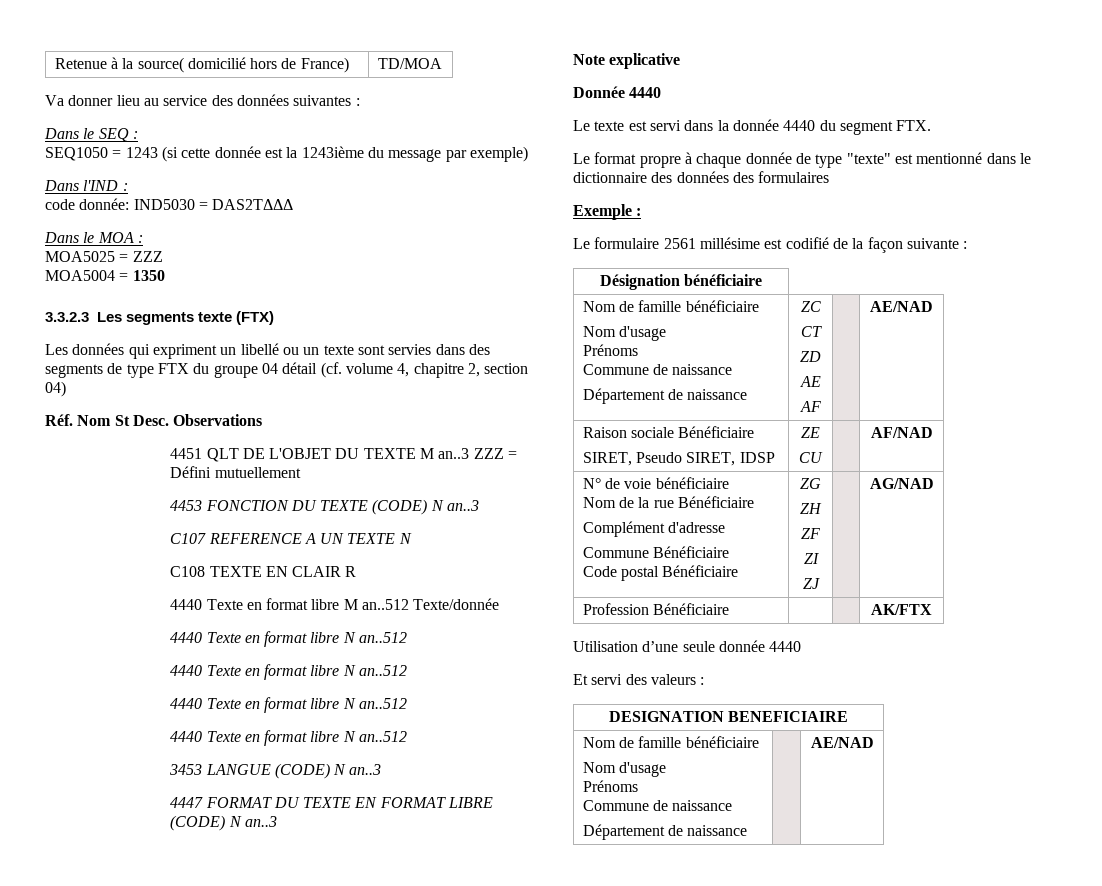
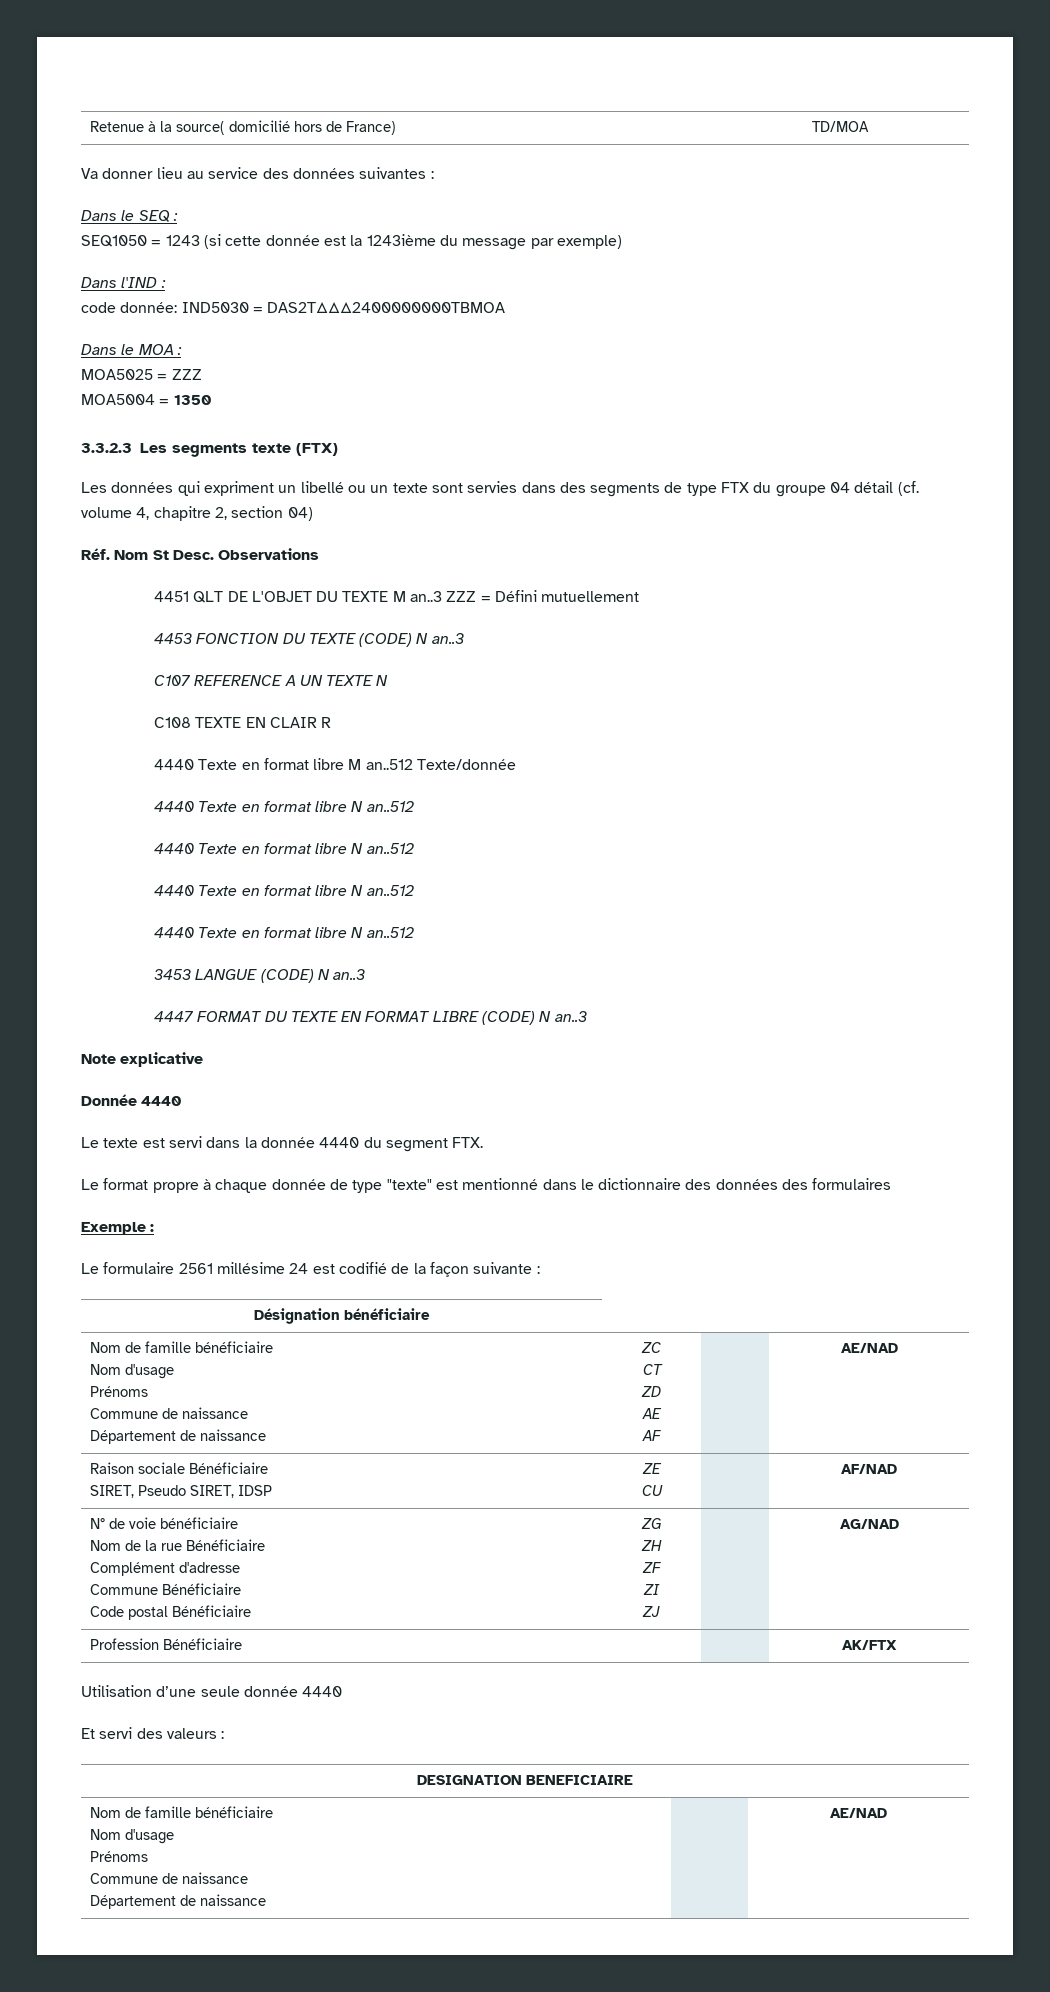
[212,199,294,210] DAS2TΔΔΔ -> [267,302,506,313] DAS2TΔΔΔ2400000000TBMOA
(760, 243) none -> [289,1263,309,1274] 24

